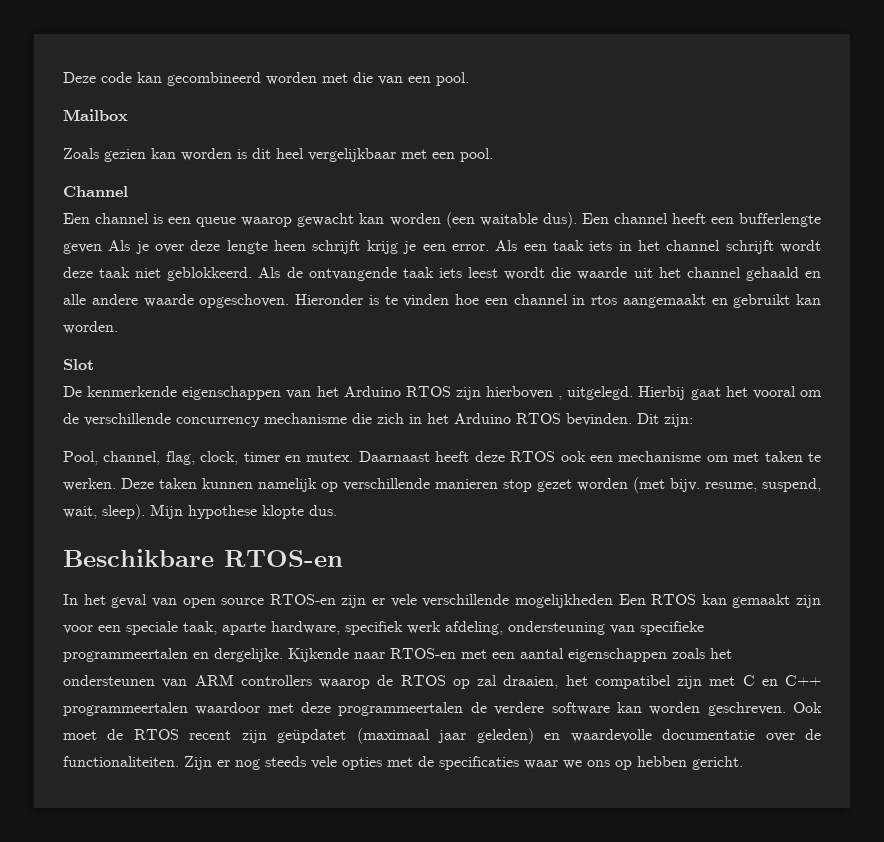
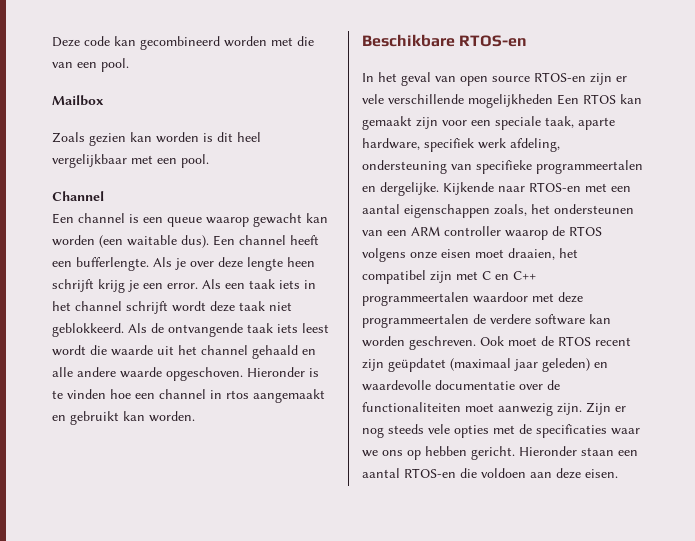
[739,213,821,227] [63,243,102,254] bufferlengte geven -> [76,257,149,271] bufferlengte.
[63,359,94,370] [63,386,822,400] [63,413,693,427] [63,451,821,465] [63,477,821,493] [63,504,337,520] // Slot // De kenmerkende eigenschappen van het Arduino RTOS zijn hierboven , uitgelegd. Hierbij gaat het vooral om de verschillende concurrency mechanisme die zich in het Arduino RTOS bevinden. Dit zijn: // Pool, channel, flag, clock, timer en mutex. Daarnaast heeft deze RTOS ook een mechanisme om met taken te werken. Deze taken kunnen namelijk op verschillende manieren stop gezet worden (met bijv. resume, suspend, wait, sleep). Mijn hypothese klopte dus. -> (195, 416) none
[672,648,705,659] zoals -> [494,204,527,216] zoals,
[194,674,497,689] ARM controllers waarop de RTOS op zal -> [387,226,602,240] [362,248,504,262] een ARM controller waarop de RTOS volgens onze eisen moet
[63,756,179,767] functionaliteiten. -> [362,402,582,416] functionaliteiten moet aanwezig zijn.
(743, 763) none -> [519,446,638,456] [362,468,618,479] Hieronder staan een aantal RTOS-en die voldoen aan deze eisen.

